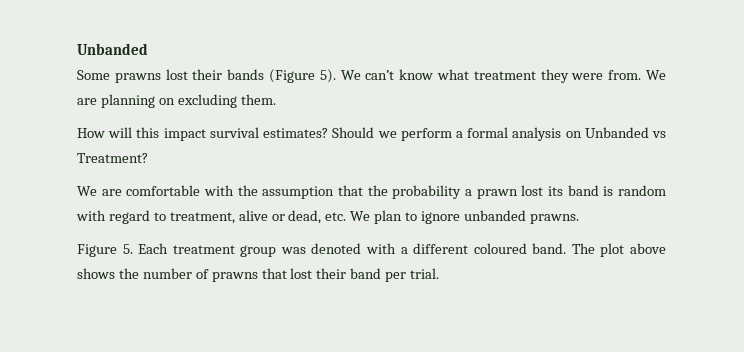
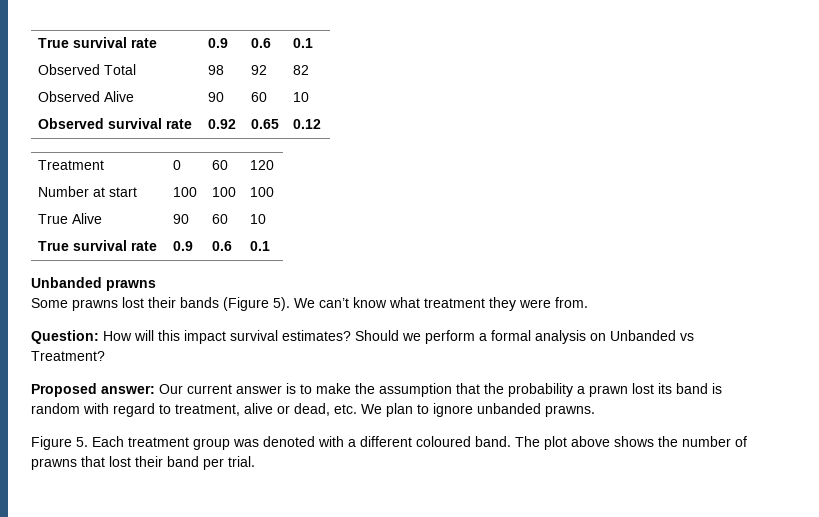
[77,43,148,55] Unbanded -> [37,37,157,48] [207,38,228,48] [250,38,271,48] [292,38,313,48] [37,64,136,75] [207,65,224,75] [250,65,267,75] [292,65,309,75] [37,91,134,102] [207,92,224,102] [250,92,267,102] [292,92,309,102] [37,118,192,129] [207,119,236,129] [250,119,279,129] [292,119,321,129] [37,160,104,170] [172,160,181,170] [211,160,228,170] [249,160,274,170] [37,186,137,197] [172,187,197,197] [211,187,236,197] [249,187,274,197] [37,213,102,224] [172,214,189,224] [211,214,228,224] [249,214,266,224] [37,240,157,251] [172,241,193,251] [211,241,232,251] [249,241,270,251] [31,277,156,291] True survival rate | 0.9 | 0.6 | 0.1 // Observed Total | 98 | 92 | 82 // Observed Alive | 90 | 60 | 10 // Observed survival rate | 0.92 | 0.65 | 0.12 // Treatment | 0 | 60 | 120 // Number at start | 100 | 100 | 100 // True Alive | 90 | 60 | 10 // True survival rate | 0.9 | 0.6 | 0.1 // Unbanded prawns
[646,70,666,80] [77,94,276,108] We are planning on excluding them. // -> [31,330,99,344] // Question:
[77,185,234,196] We are comfortable with -> [31,383,351,397] Proposed answer: Our current answer is to make

